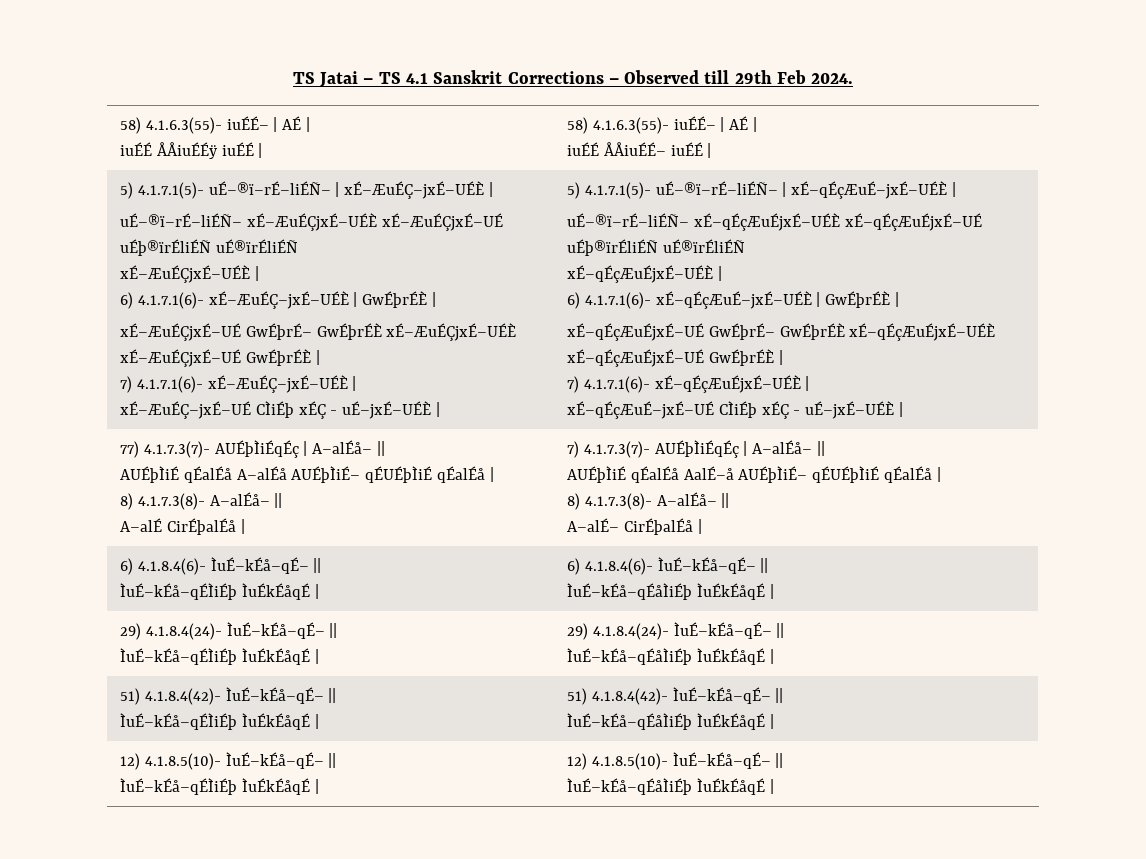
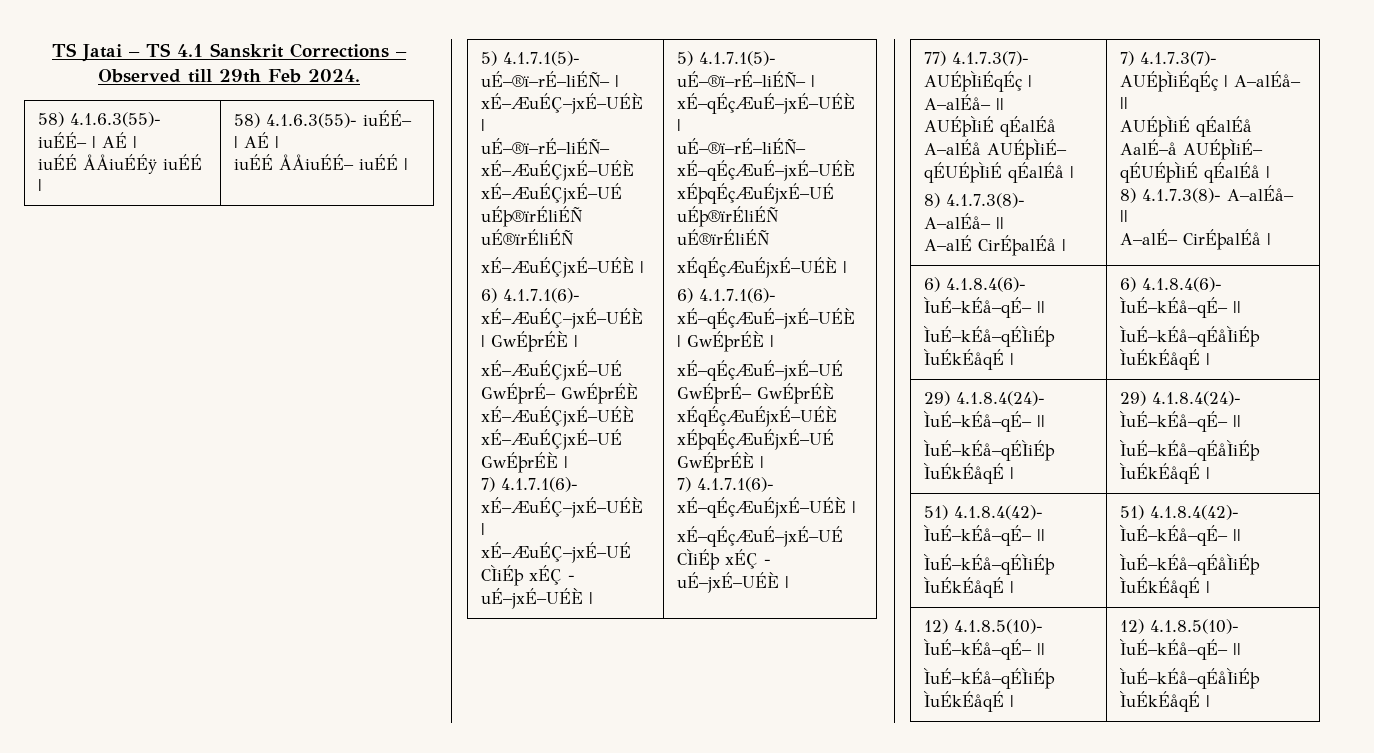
[694,213,982,231] [567,239,746,256] [567,265,714,283] xÉ–qÉçÆuÉjxÉ–UÉÈ xÉ–qÉçÆuÉjxÉ–UÉ uÉþ®ïrÉliÉÑ uÉ®ïrÉliÉÑ // xÉ–qÉçÆuÉjxÉ–UÉÈ -> [676,160,855,181] [676,183,834,204] [676,206,779,227] [676,229,770,245] [676,257,837,278] xÉ–qÉçÆuÉ–jxÉ–UÉÈ xÉþqÉçÆuÉjxÉ–UÉ uÉþ®ïrÉliÉÑ uÉ®ïrÉliÉÑ // xÉqÉçÆuÉjxÉ–UÉÈ
[567,323,996,341] [567,349,705,367] xÉ–qÉçÆuÉjxÉ–UÉ GwÉþrÉ– GwÉþrÉÈ xÉ–qÉçÆuÉjxÉ–UÉÈ xÉ–qÉçÆuÉjxÉ–UÉ -> [676,360,843,381] [676,383,834,404] [676,406,837,427] [676,429,834,450] xÉ–qÉçÆuÉ–jxÉ–UÉ GwÉþrÉ– GwÉþrÉÈ xÉqÉçÆuÉjxÉ–UÉÈ xÉþqÉçÆuÉjxÉ–UÉ

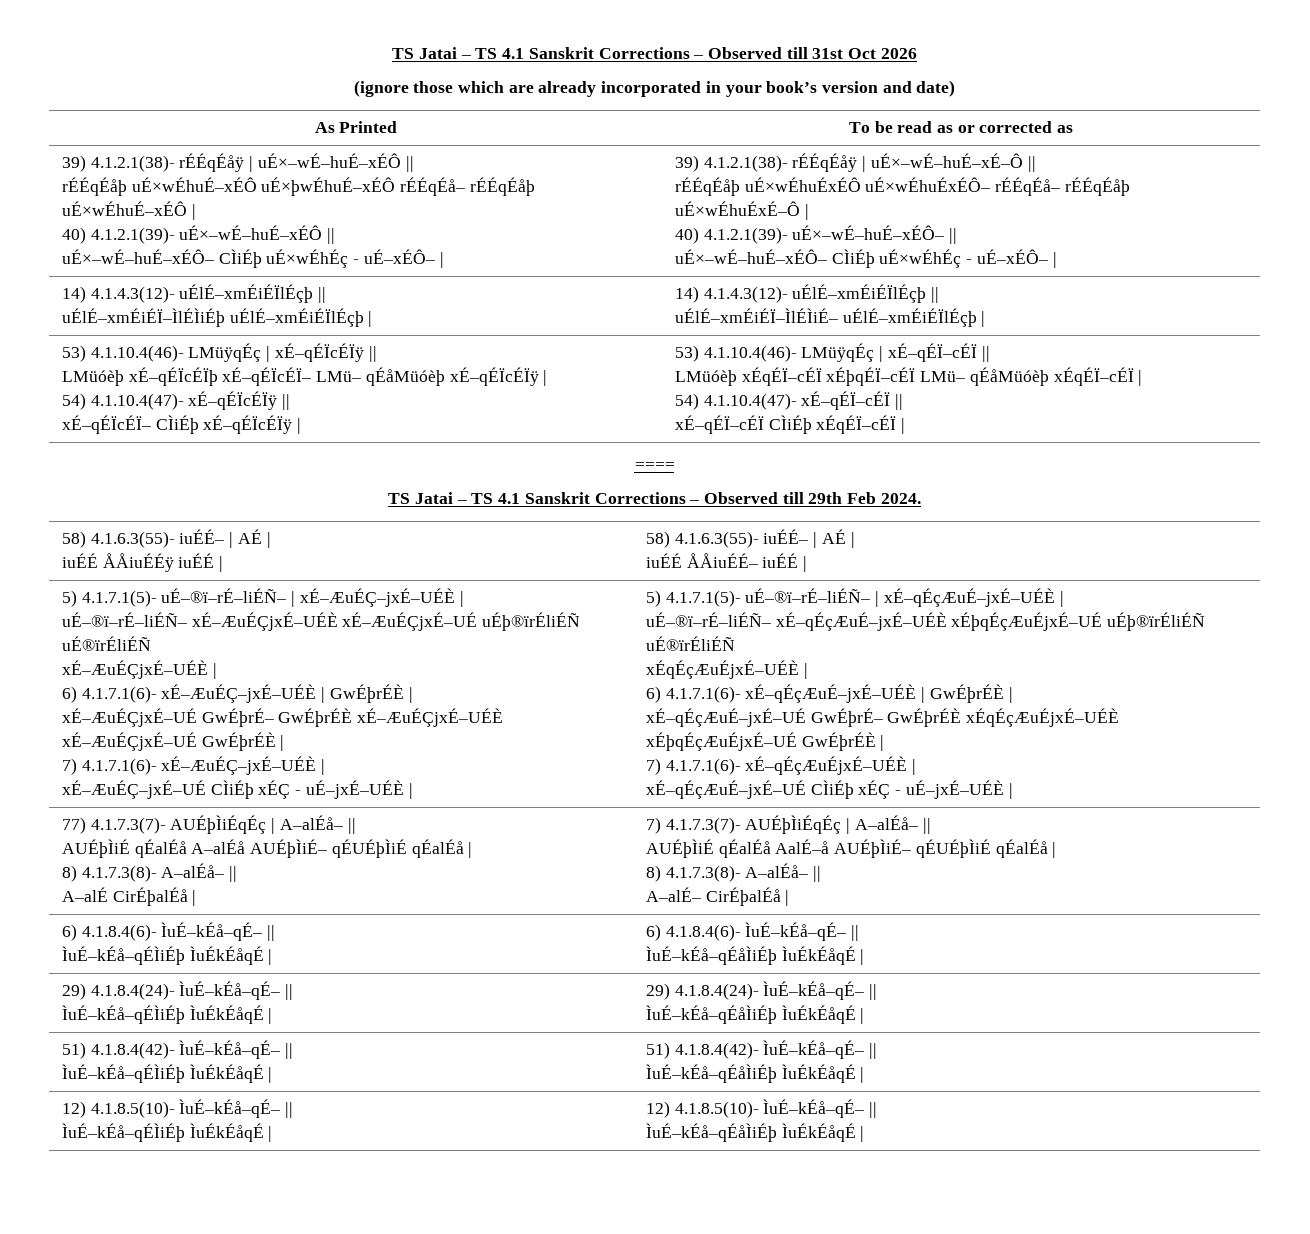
(212, 76) none -> [812,48,917,59] [353,80,956,97] [314,121,398,133] [848,121,1074,133] [61,153,414,172] [61,177,535,196] [61,201,196,220] [61,225,336,244] [61,249,444,268] [674,153,1036,172] [674,177,1130,196] [674,201,809,220] [674,225,958,244] [674,249,1057,268] [61,284,327,303] [61,308,373,327] [674,284,940,303] [674,308,986,327] [61,343,377,362] [61,367,548,386] [61,391,291,410] [61,415,302,434] [674,343,990,362] [674,367,1143,386] [674,391,904,410] [674,415,906,434] [634,462,675,470] [388,492,804,504] 31st Oct 2026 // (ignore those which are already incorporated in your book’s version and date) // As Printed | To be read as or corrected as // 39) 4.1.2.1(38)- rÉÉqÉåÿ | uÉ×–wÉ–huÉ–xÉÔ || // rÉÉqÉåþ uÉ×wÉhuÉ–xÉÔ uÉ×þwÉhuÉ–xÉÔ rÉÉqÉå– rÉÉqÉåþ uÉ×wÉhuÉ–xÉÔ | // 40) 4.1.2.1(39)- uÉ×–wÉ–huÉ–xÉÔ || // uÉ×–wÉ–huÉ–xÉÔ– CÌiÉþ uÉ×wÉhÉç - uÉ–xÉÔ– | | 39) 4.1.2.1(38)- rÉÉqÉåÿ | uÉ×–wÉ–huÉ–xÉ–Ô || // rÉÉqÉåþ uÉ×wÉhuÉxÉÔ uÉ×wÉhuÉxÉÔ– rÉÉqÉå– rÉÉqÉåþ uÉ×wÉhuÉxÉ–Ô | // 40) 4.1.2.1(39)- uÉ×–wÉ–huÉ–xÉÔ– || // uÉ×–wÉ–huÉ–xÉÔ– CÌiÉþ uÉ×wÉhÉç - uÉ–xÉÔ– | // 14) 4.1.4.3(12)- uÉlÉ–xmÉiÉÏlÉçþ || // uÉlÉ–xmÉiÉÏ–ÌlÉÌiÉþ uÉlÉ–xmÉiÉÏlÉçþ | | 14) 4.1.4.3(12)- uÉlÉ–xmÉiÉÏlÉçþ || // uÉlÉ–xmÉiÉÏ–ÌlÉÌiÉ– uÉlÉ–xmÉiÉÏlÉçþ | // 53) 4.1.10.4(46)- LMüÿqÉç | xÉ–qÉÏcÉÏÿ || // LMüóèþ xÉ–qÉÏcÉÏþ xÉ–qÉÏcÉÏ– LMü– qÉåMüóèþ xÉ–qÉÏcÉÏÿ | // 54) 4.1.10.4(47)- xÉ–qÉÏcÉÏÿ || // xÉ–qÉÏcÉÏ– CÌiÉþ xÉ–qÉÏcÉÏÿ | | 53) 4.1.10.4(46)- LMüÿqÉç | xÉ–qÉÏ–cÉÏ || // LMüóèþ xÉqÉÏ–cÉÏ xÉþqÉÏ–cÉÏ LMü– qÉåMüóèþ xÉqÉÏ–cÉÏ | // 54) 4.1.10.4(47)- xÉ–qÉÏ–cÉÏ || // xÉ–qÉÏ–cÉÏ CÌiÉþ xÉqÉÏ–cÉÏ | // ==== // TS Jatai – TS 4.1 Sanskrit Corrections – Observed till

